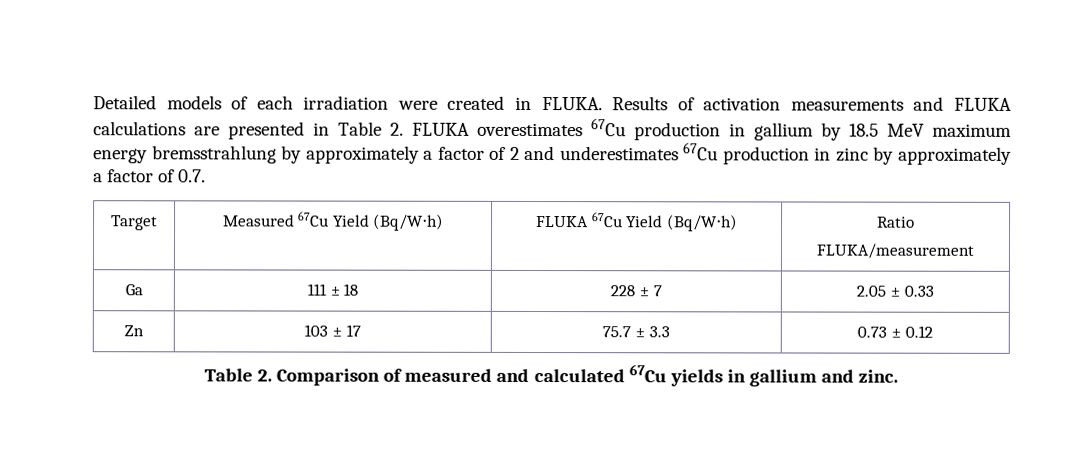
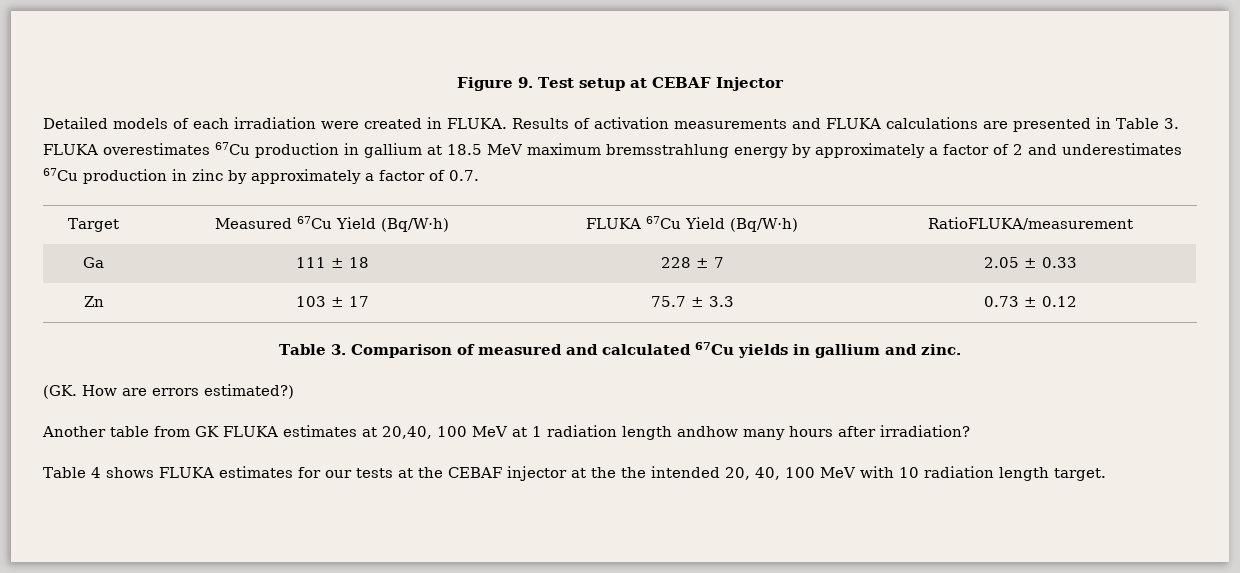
(93, 102) none -> [457,77,784,91] Figure 9. Test setup at CEBAF Injector //
[390,122,404,136] 2. -> [1163,118,1179,129] 3.
[821,122,842,141] by -> [427,145,442,155] at
[93,145,277,164] energy bremsstrahlung -> [606,144,788,158] bremsstrahlung energy
[877,216,915,228] [816,243,974,259] Ratio // FLUKA/measurement -> [927,217,1133,230] RatioFLUKA/measurement
[256,369,272,382] 2. -> [330,344,346,355] 3.
(899, 376) none -> [43,384,294,399] [42,425,970,440] [43,466,1106,481] // (GK. How are errors estimated?) // Another table from GK FLUKA estimates at 20,40, 100 MeV at 1 radiation length andhow many hours after irradiation? // Table 4 shows FLUKA estimates for our tests at the CEBAF injector at the the intended 20, 40, 100 MeV with 10 radiation length target.

